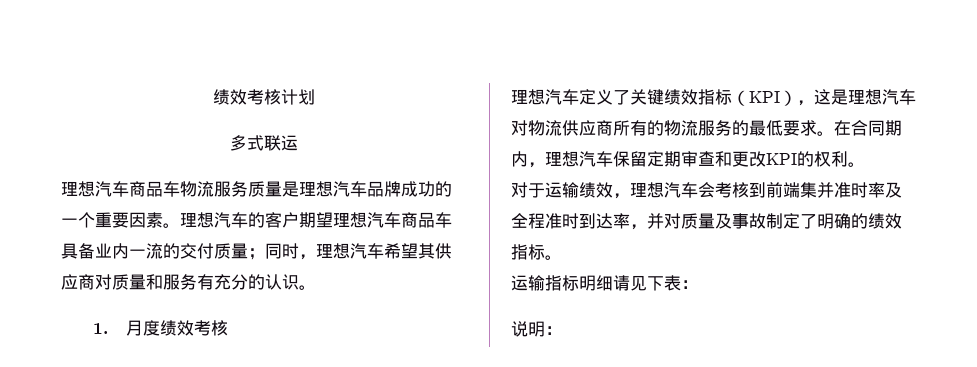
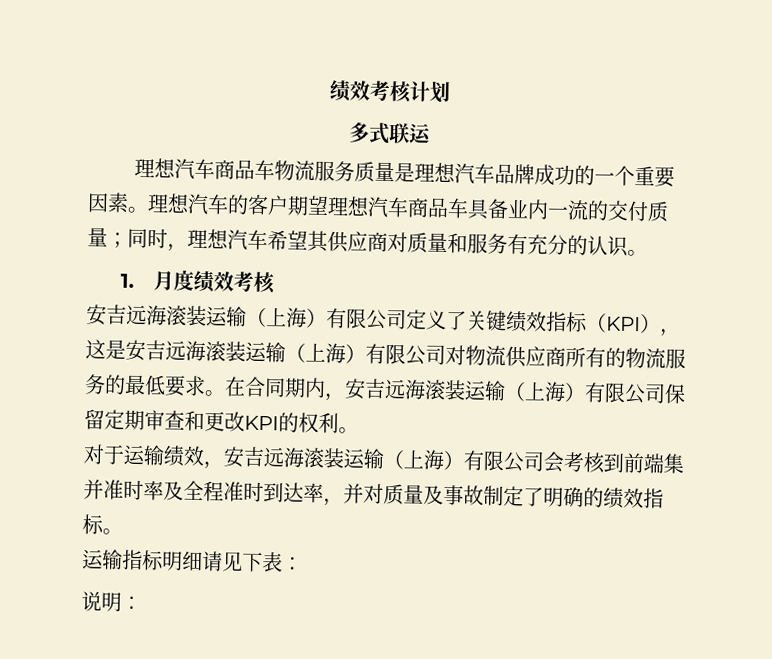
[511,89,579,105] 理想汽车 -> [86,304,407,330] 安吉远海滚装运输（上海）有限公司
[848,89,916,105] 理想汽车 -> [125,339,446,366] 安吉远海滚装运输（上海）有限公司
[545,151,613,167] 理想汽车 -> [344,378,666,405] 安吉远海滚装运输（上海）有限公司
[630,182,698,198] 理想汽车 -> [223,446,545,473] 安吉远海滚装运输（上海）有限公司

